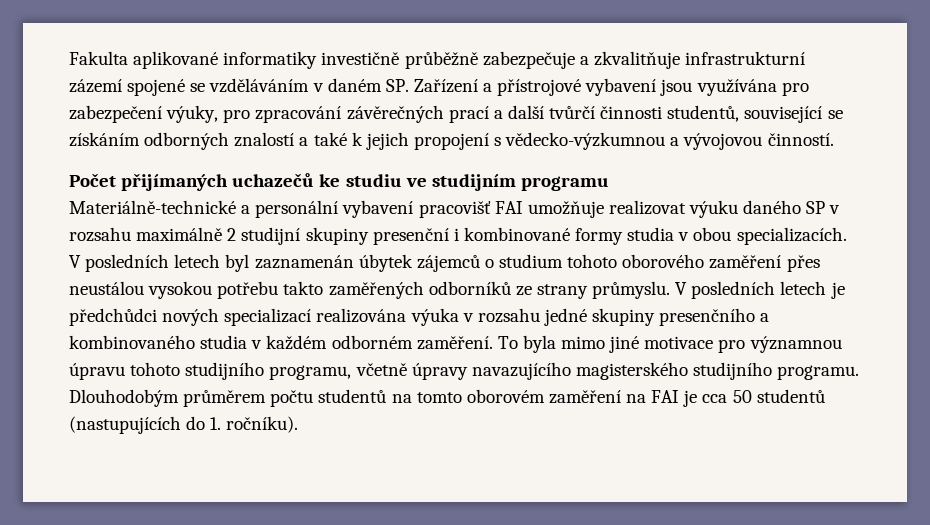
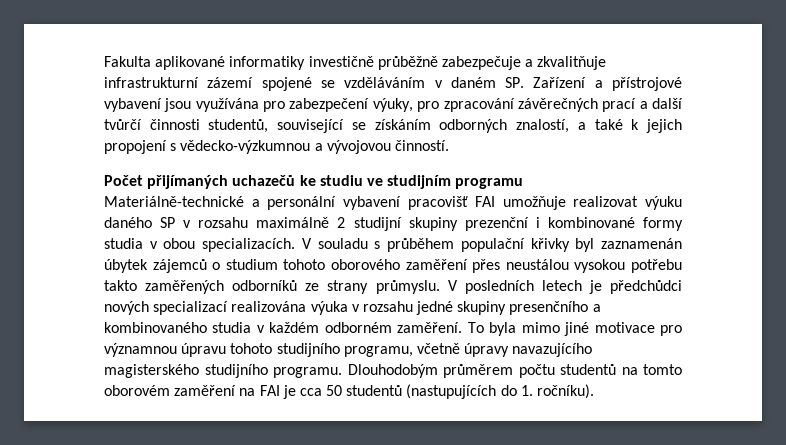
[234,132,295,147] znalostí -> [516,119,570,133] znalostí,
[372,228,449,245] presenční -> [464,217,529,231] prezenční
[85,254,221,272] posledních letech -> [317,238,570,252] souladu s průběhem populační křivky

